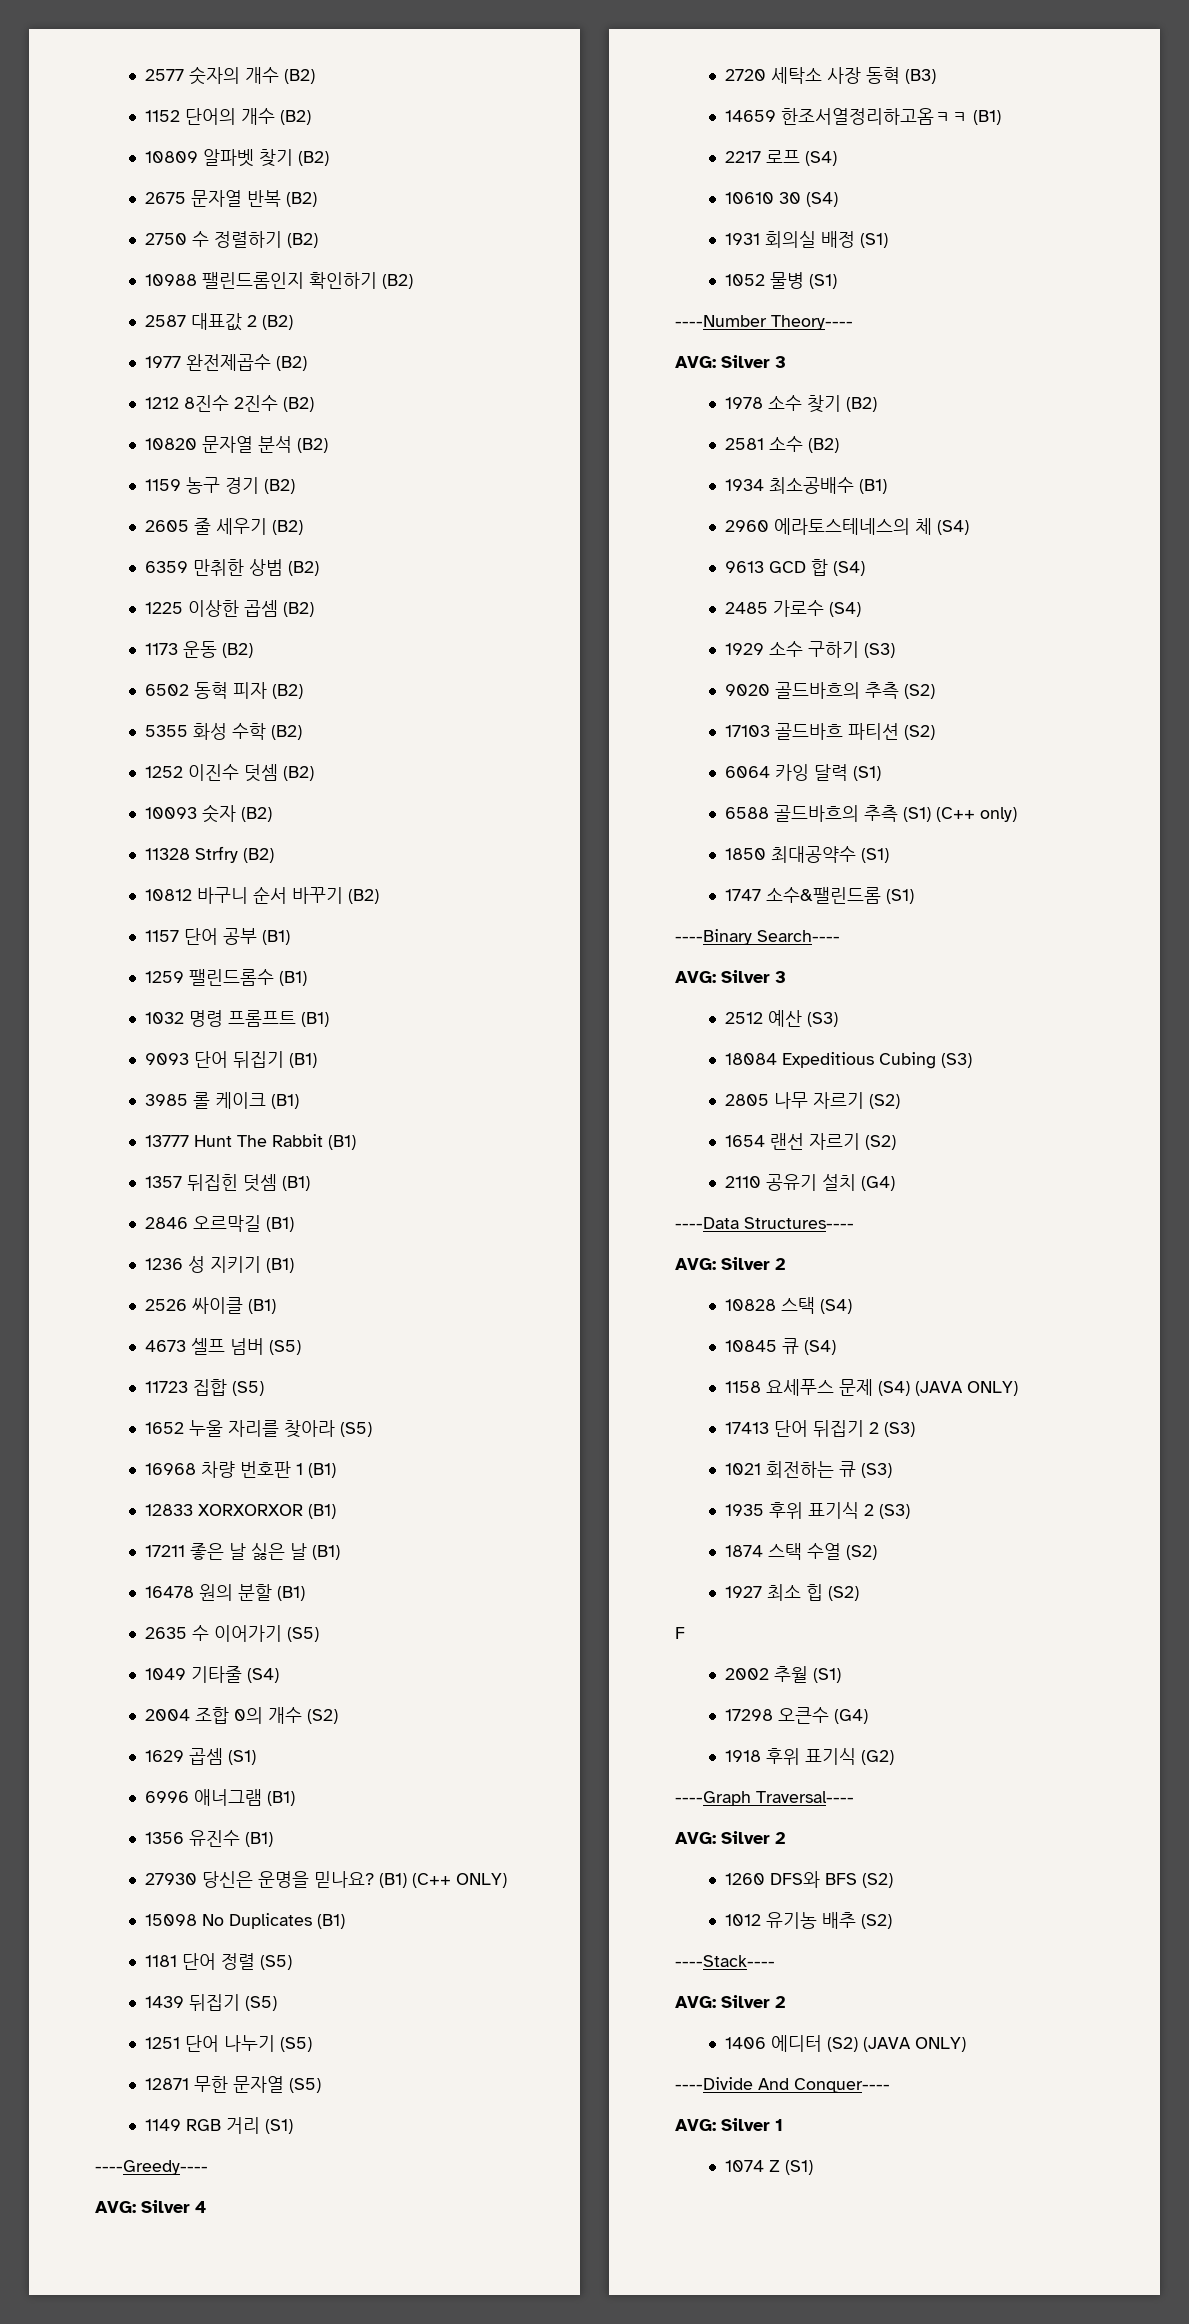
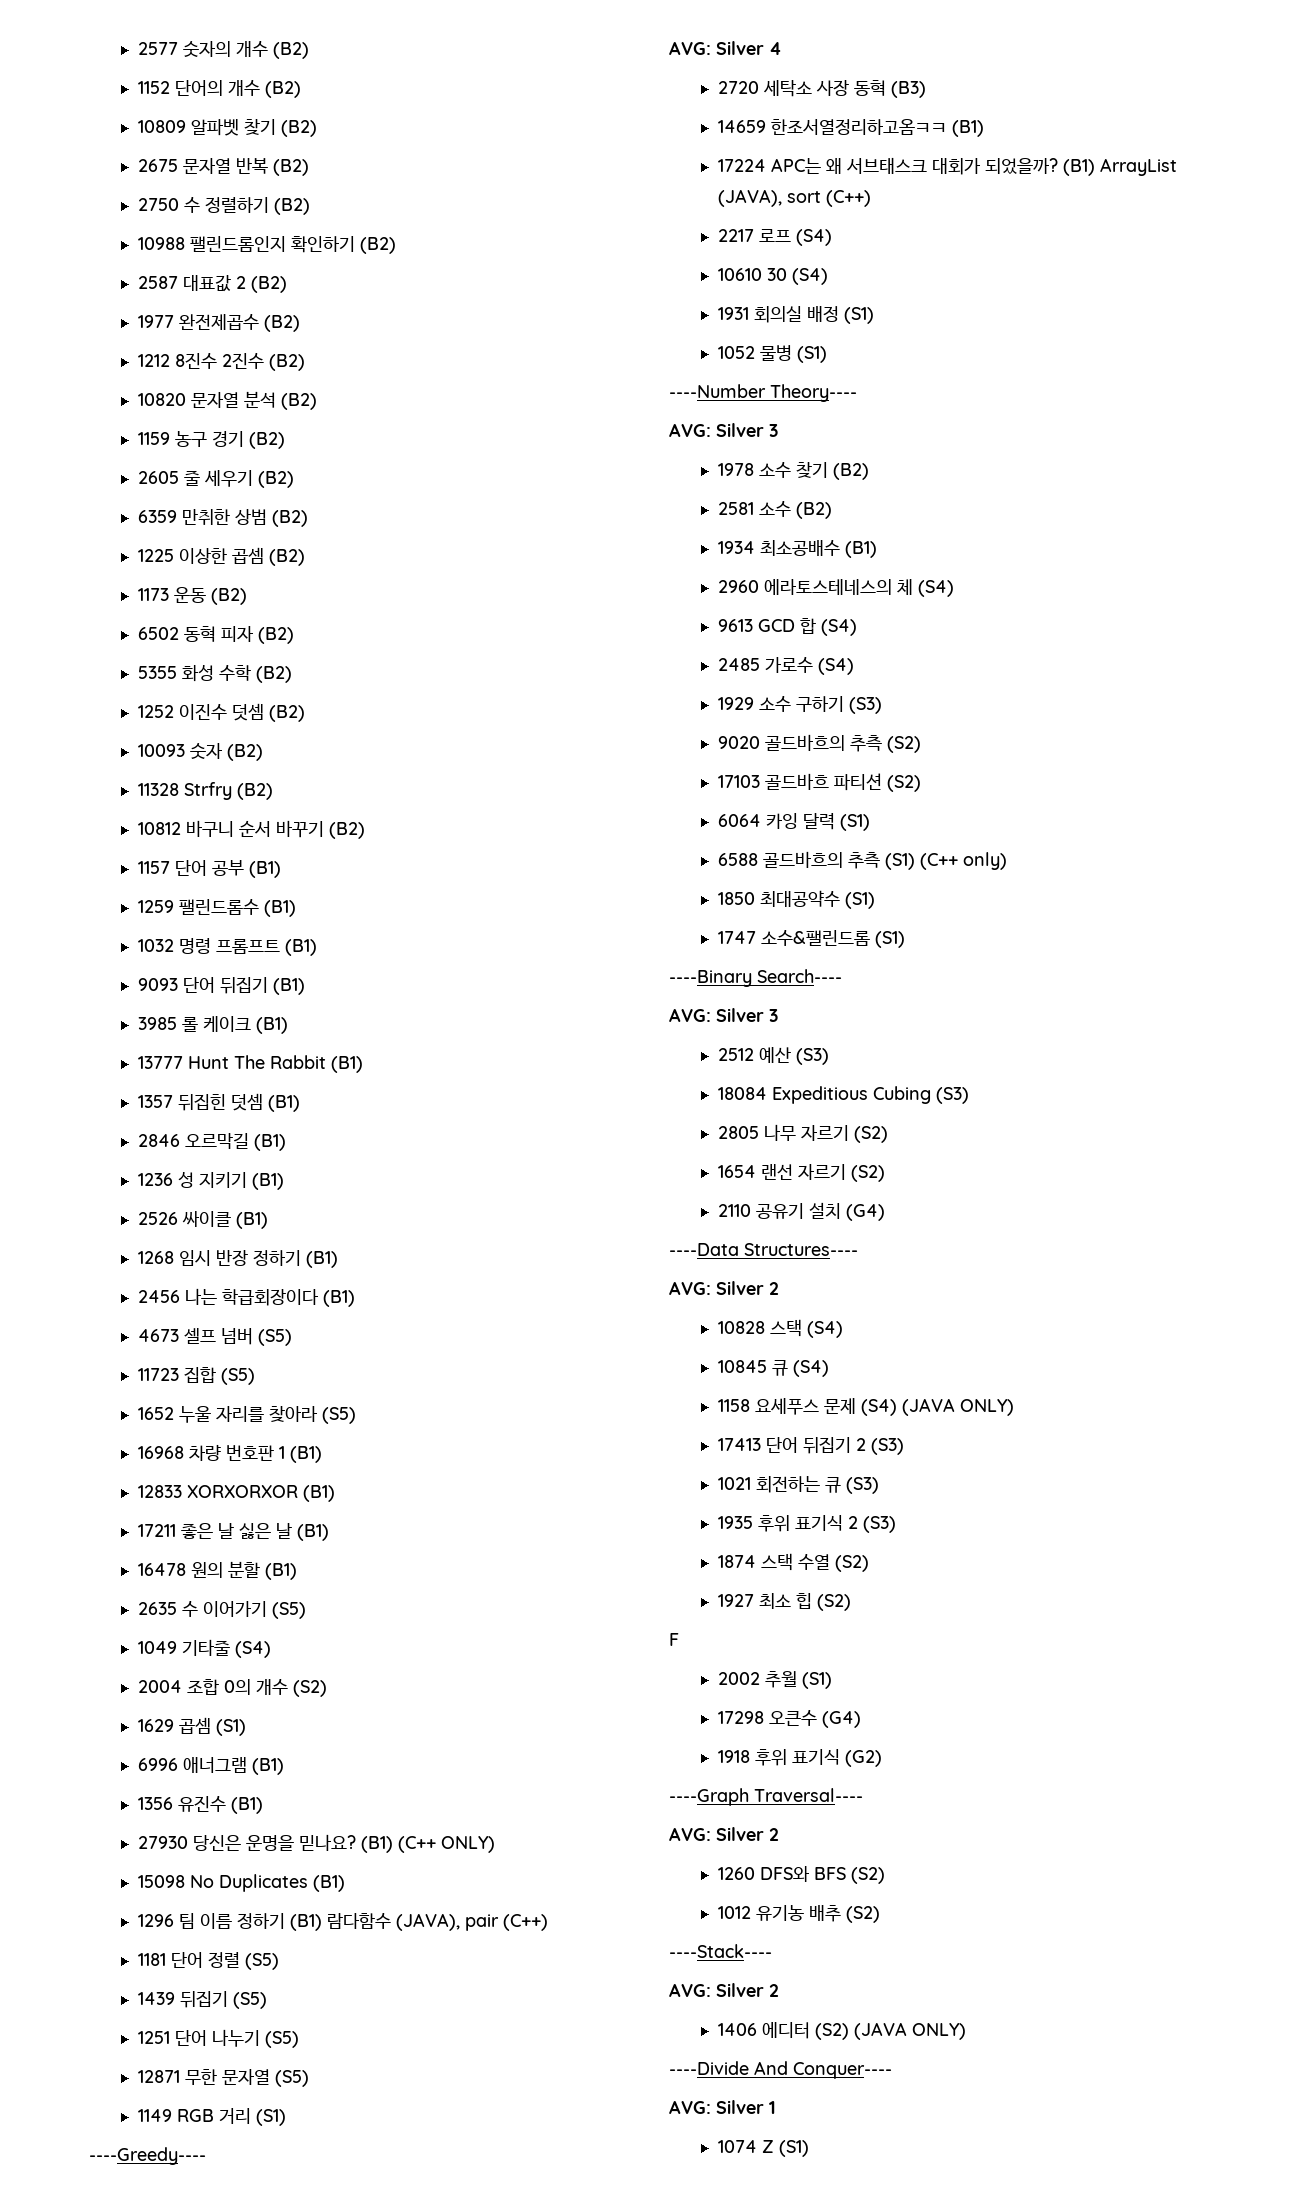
(277, 1306) none -> [137,1250,338,1268] [137,1288,355,1307] // 1268 임시 반장 정하기 (B1) // 2456 나는 학급회장이다 (B1)
(346, 1921) none -> [137,1913,548,1931] // 1296 팀 이름 정하기 (B1) 람다함수 (JAVA), pair (C++)
(1002, 117) none -> [717,157,1177,176] [717,189,871,207] // 17224 APC는 왜 서브태스크 대회가 되었을까? (B1) ArrayList (JAVA), sort (C++)

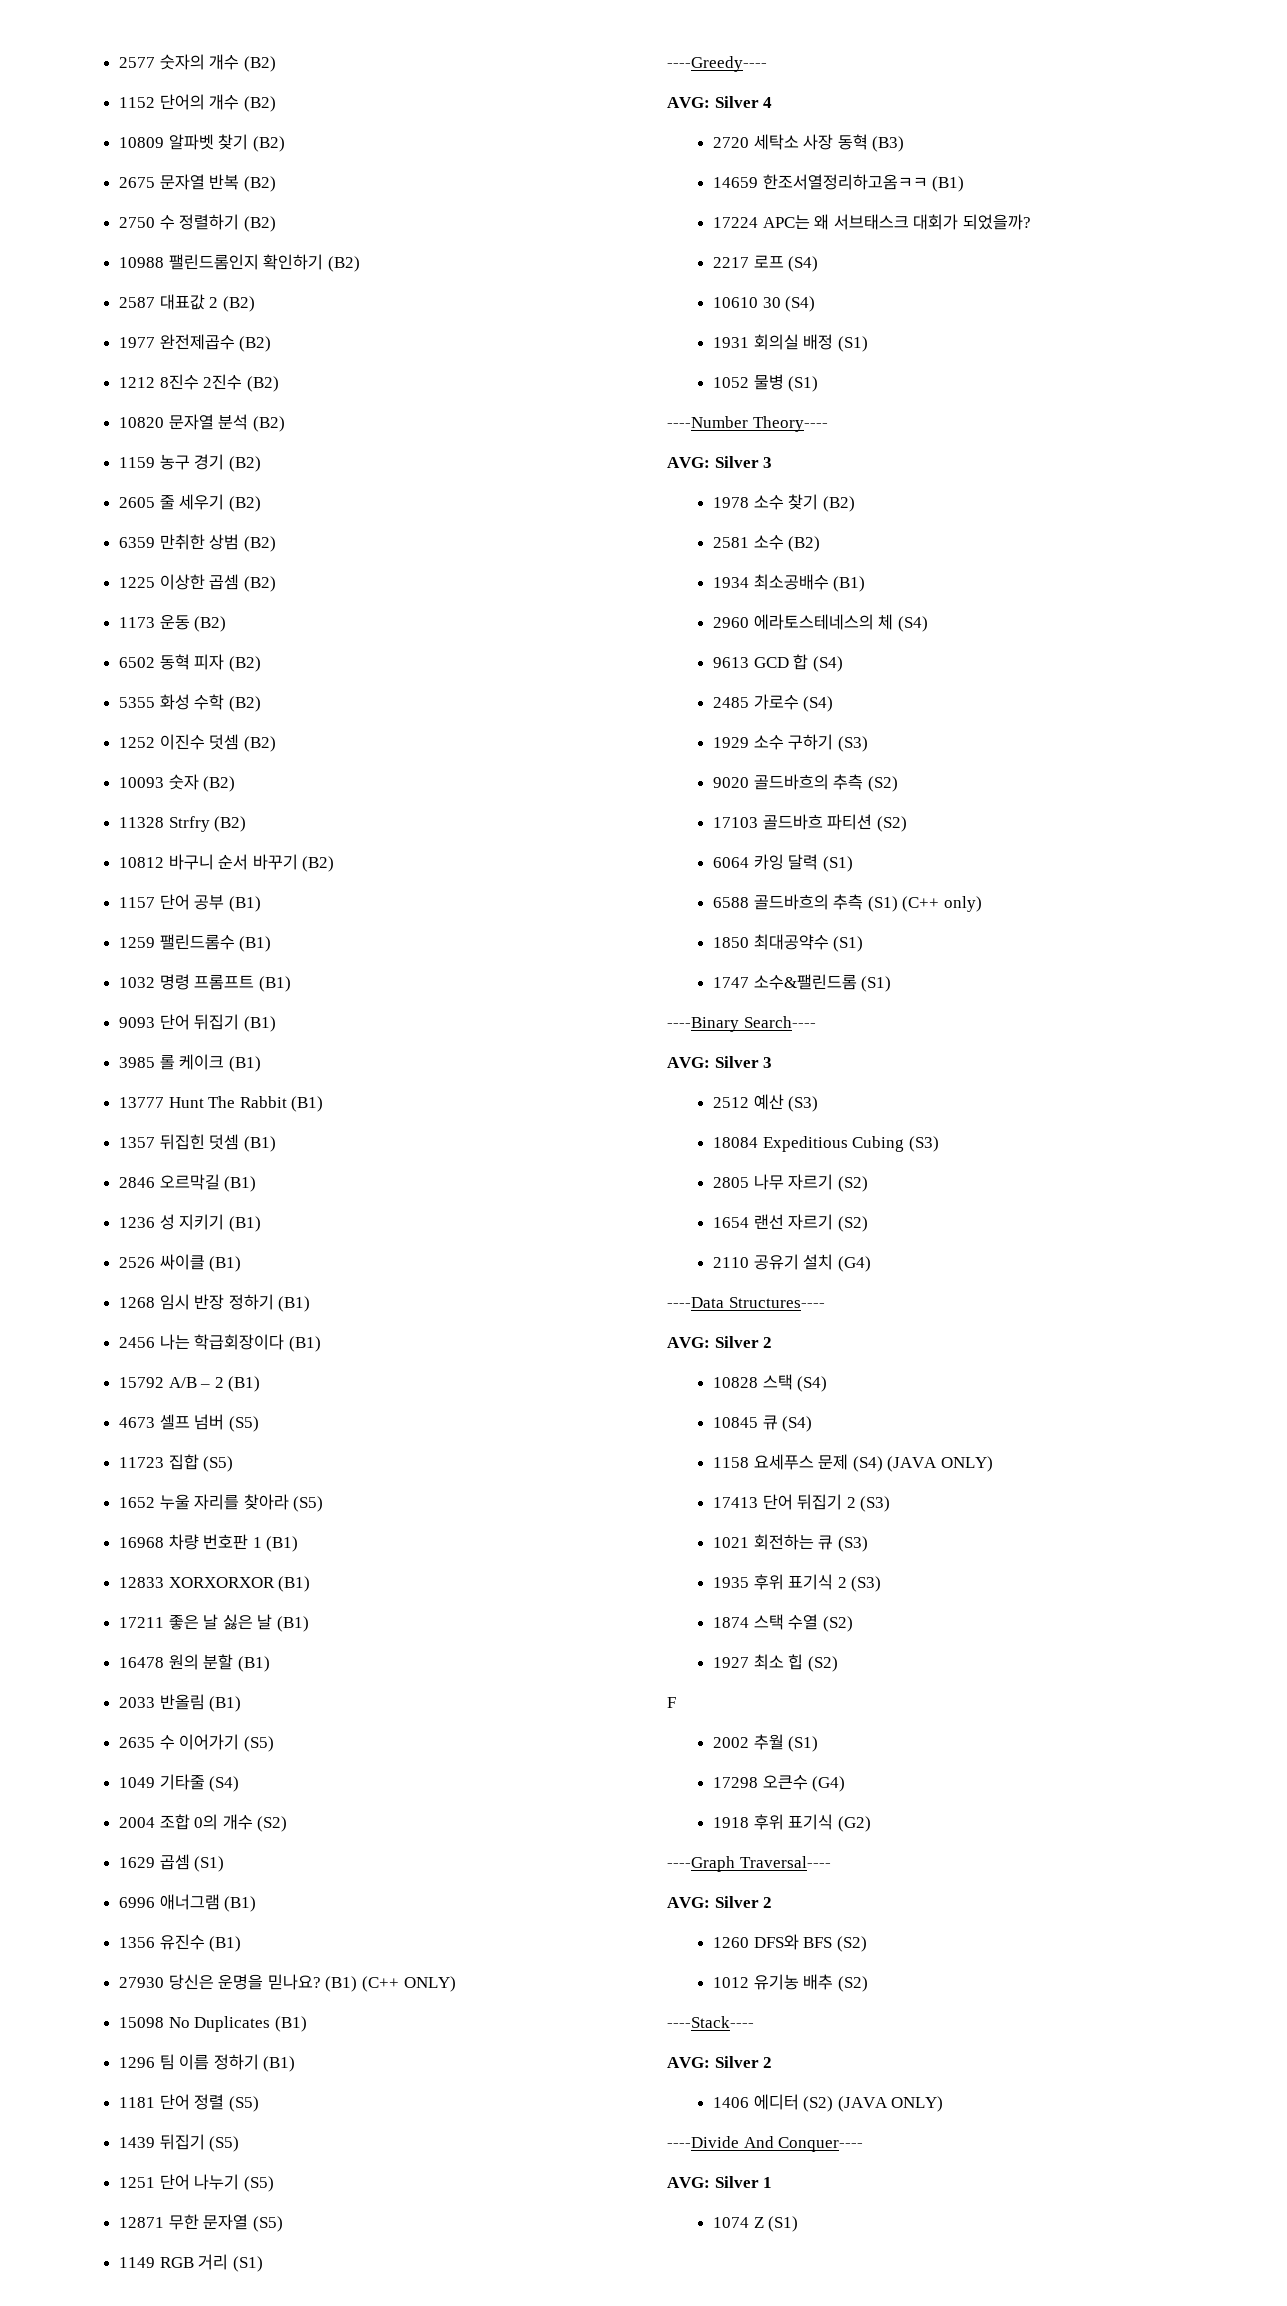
(355, 1298) none -> [119,1376,261,1392] // 15792 A/B – 2 (B1)
(297, 1571) none -> [119,1694,242,1712] // 2033 반올림 (B1)
[326,1913,548,1931] 람다함수 (JAVA), pair (C++) -> (296, 2064) none
[1062,158,1177,176] [717,189,871,207] (B1) ArrayList (JAVA), sort (C++) -> (1031, 222) none

